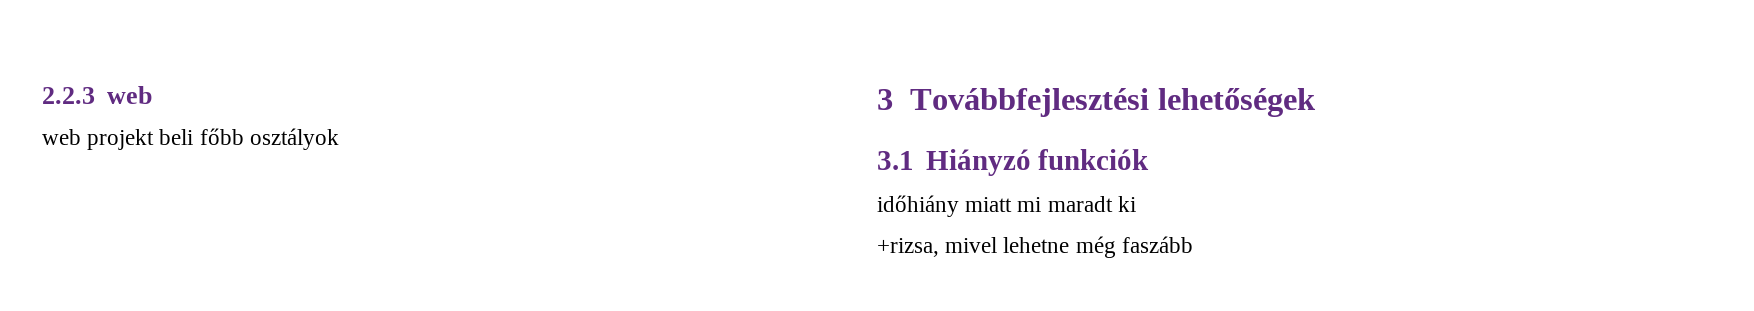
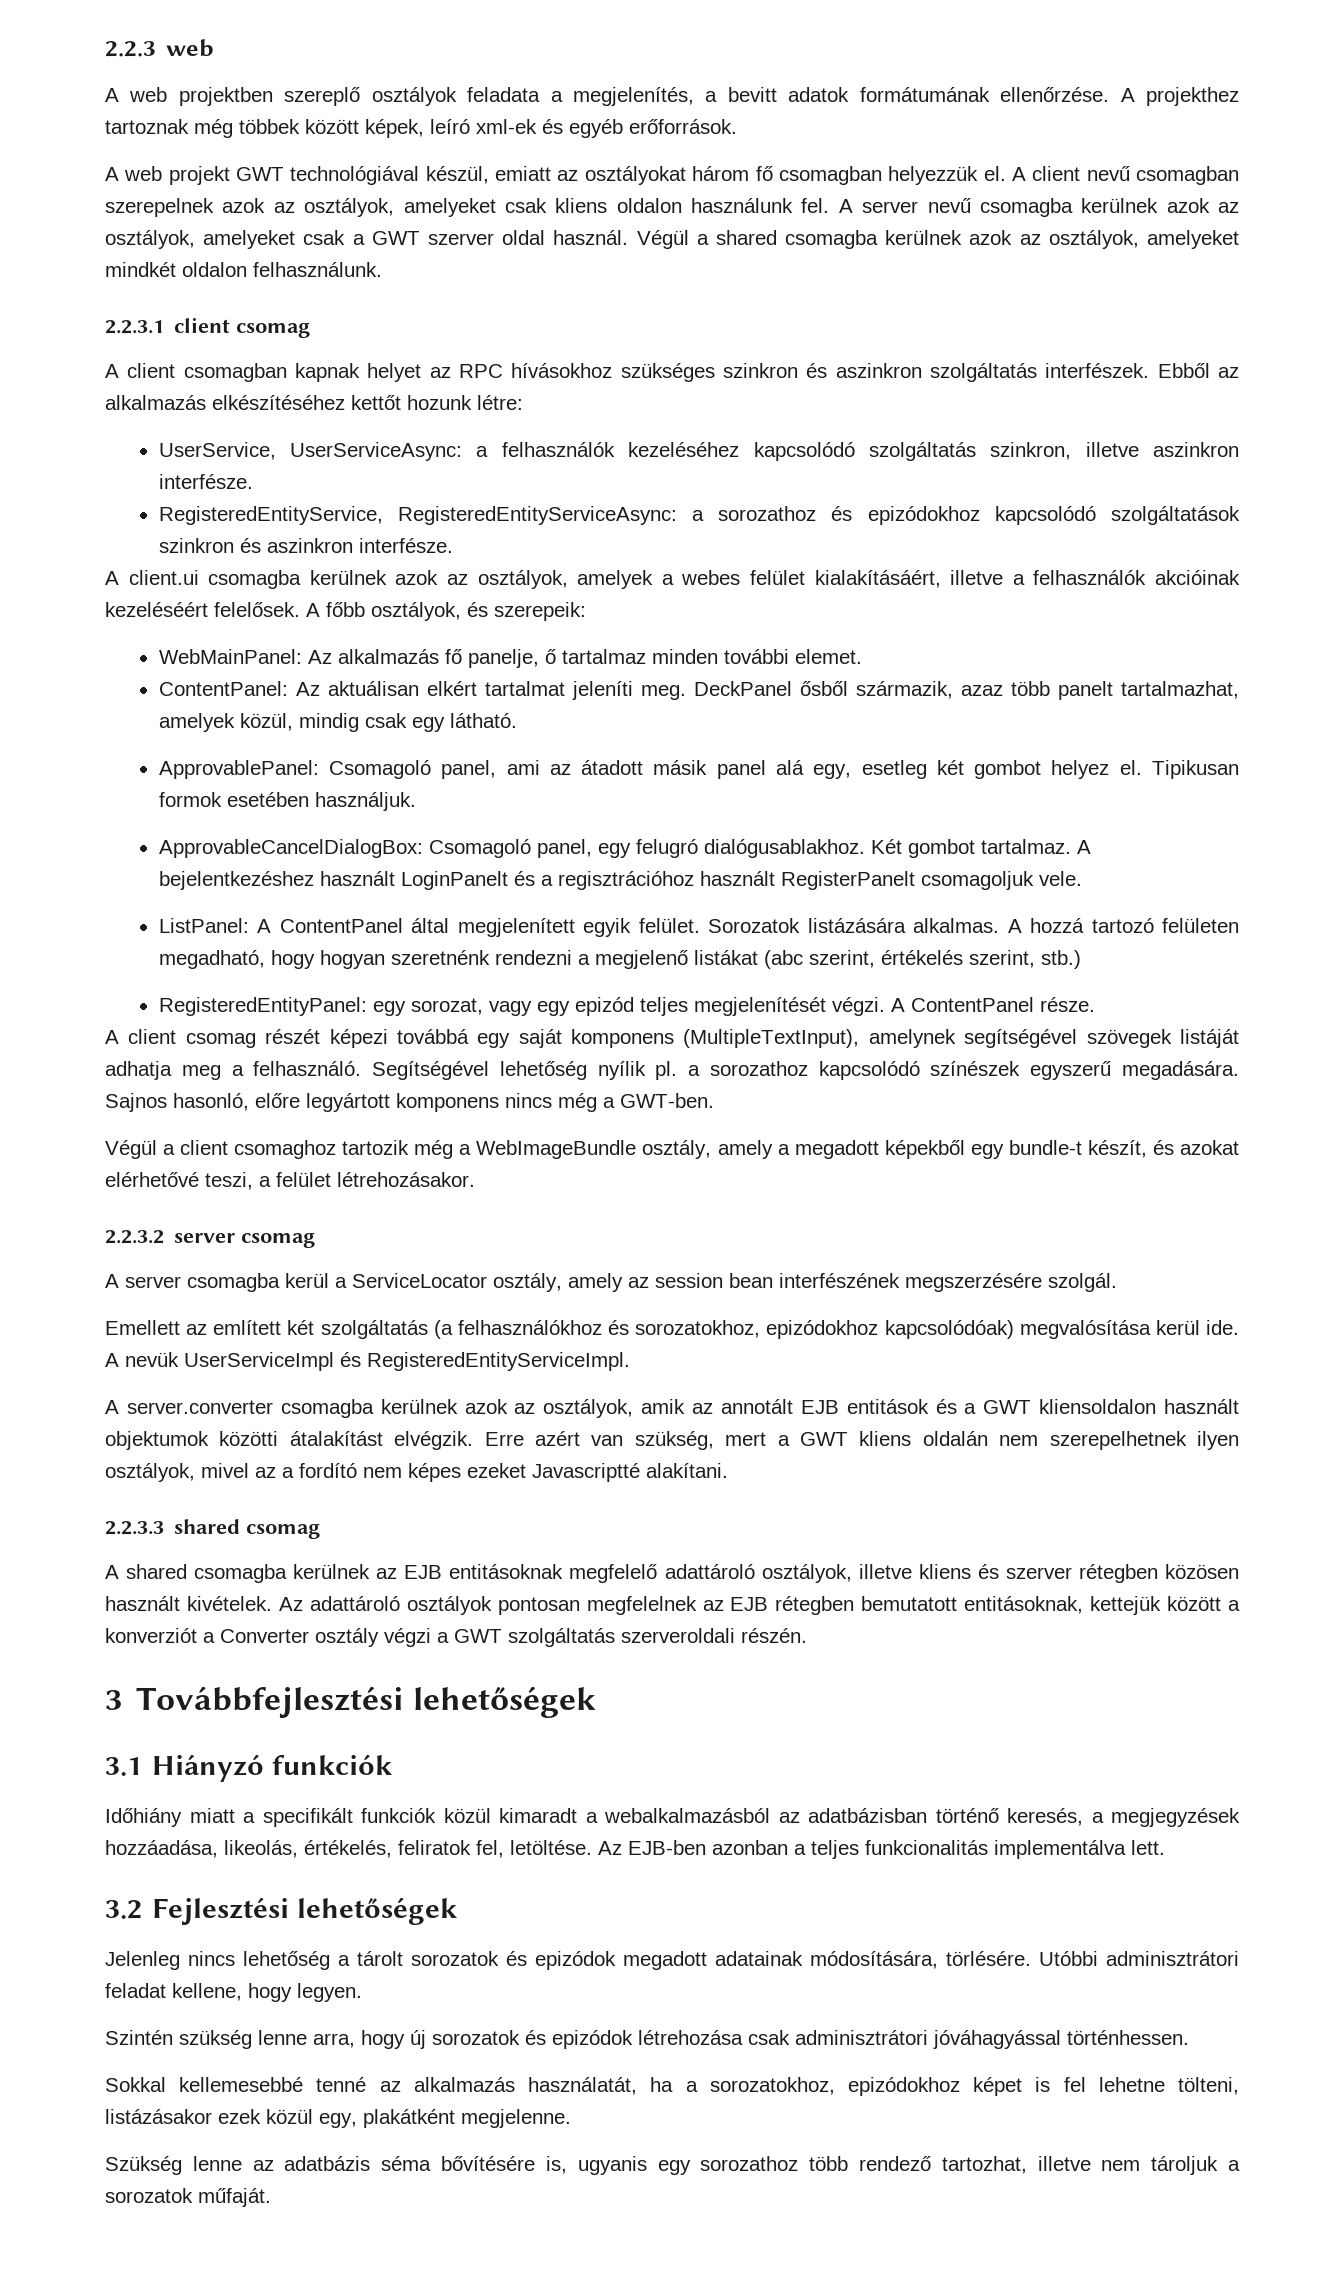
[42,128,339,150] web projekt beli főbb osztályok -> [105,87,1239,106] [105,119,737,138] [105,166,1240,185] [105,198,1239,217] [105,230,1239,249] [105,262,382,277] [105,317,311,338] [105,363,1239,382] [105,395,523,410] [158,442,1239,461] [158,474,253,489] [158,506,1240,525] [158,538,453,553] [105,570,1240,589] [105,602,586,621] [158,649,862,668] [158,681,1240,700] [158,713,517,732] [158,760,1239,779] [158,792,416,811] [158,839,1091,858] [158,871,1082,890] [158,918,1240,937] [158,950,1081,969] [158,997,1095,1016] [105,1029,1239,1048] [105,1061,1239,1080] [105,1093,714,1112] [105,1140,1239,1159] [105,1172,475,1190] [105,1230,316,1248] [105,1273,1117,1292] [105,1320,1240,1339] [105,1352,630,1371] [105,1399,1239,1418] [105,1431,1239,1450] [105,1463,728,1482] [105,1519,321,1539] [105,1564,1240,1583] [105,1596,1240,1615] [105,1628,807,1647] A web projektben szereplő osztályok feladata a megjelenítés, a bevitt adatok formátumának ellenőrzése. A projekthez tartoznak még többek között képek, leíró xml-ek és egyéb erőforrások. // A web projekt GWT technológiával készül, emiatt az osztályokat három fő csomagban helyezzük el. A client nevű csomagban szerepelnek azok az osztályok, amelyeket csak kliens oldalon használunk fel. A server nevű csomagba kerülnek azok az osztályok, amelyeket csak a GWT szerver oldal használ. Végül a shared csomagba kerülnek azok az osztályok, amelyeket mindkét oldalon felhasználunk. // 2.2.3.1 client csomag // A client csomagban kapnak helyet az RPC hívásokhoz szükséges szinkron és aszinkron szolgáltatás interfészek. Ebből az alkalmazás elkészítéséhez kettőt hozunk létre: // UserService, UserServiceAsync: a felhasználók kezeléséhez kapcsolódó szolgáltatás szinkron, illetve aszinkron interfésze. // RegisteredEntityService, RegisteredEntityServiceAsync: a sorozathoz és epizódokhoz kapcsolódó szolgáltatások szinkron és aszinkron interfésze. // A client.ui csomagba kerülnek azok az osztályok, amelyek a webes felület kialakításáért, illetve a felhasználók akcióinak kezeléséért felelősek. A főbb osztályok, és szerepeik: // WebMainPanel: Az alkalmazás fő panelje, ő tartalmaz minden további elemet. // ContentPanel: Az aktuálisan elkért tartalmat jeleníti meg. DeckPanel ősből származik, azaz több panelt tartalmazhat, amelyek közül, mindig csak egy látható. // ApprovablePanel: Csomagoló panel, ami az átadott másik panel alá egy, esetleg két gombot helyez el. Tipikusan formok esetében használjuk. // ApprovableCancelDialogBox: Csomagoló panel, egy felugró dialógusablakhoz. Két gombot tartalmaz. A bejelentkezéshez használt LoginPanelt és a regisztrációhoz használt RegisterPanelt csomagoljuk vele. // ListPanel: A ContentPanel által megjelenített egyik felület. Sorozatok listázására alkalmas. A hozzá tartozó felületen megadható, hogy hogyan szeretnénk rendezni a megjelenő listákat (abc szerint, értékelés szerint, stb.) // RegisteredEntityPanel: egy sorozat, vagy egy epizód teljes megjelenítését végzi. A ContentPanel része. // A client csomag részét képezi továbbá egy saját komponens (MultipleTextInput), amelynek segítségével szövegek listáját adhatja meg a felhasználó. Segítségével lehetőség nyílik pl. a sorozathoz kapcsolódó színészek egyszerű megadására. Sajnos hasonló, előre legyártott komponens nincs még a GWT-ben. // Végül a client csomaghoz tartozik még a WebImageBundle osztály, amely a megadott képekből egy bundle-t készít, és azokat elérhetővé teszi, a felület létrehozásakor. // 2.2.3.2 server csomag // A server csomagba kerül a ServiceLocator osztály, amely az session bean interfészének megszerzésére szolgál. // Emellett az említett két szolgáltatás (a felhasználókhoz és sorozatokhoz, epizódokhoz kapcsolódóak) megvalósítása kerül ide. A nevük UserServiceImpl és RegisteredEntityServiceImpl. // A server.converter csomagba kerülnek azok az osztályok, amik az annotált EJB entitások és a GWT kliensoldalon használt objektumok közötti átalakítást elvégzik. Erre azért van szükség, mert a GWT kliens oldalán nem szerepelhetnek ilyen osztályok, mivel az a fordító nem képes ezeket Javascriptté alakítani. // 2.2.3.3 shared csomag // A shared csomagba kerülnek az EJB entitásoknak megfelelő adattároló osztályok, illetve kliens és szerver rétegben közösen használt kivételek. Az adattároló osztályok pontosan megfelelnek az EJB rétegben bemutatott entitásoknak, kettejük között a konverziót a Converter osztály végzi a GWT szolgáltatás szerveroldali részén.
[877,195,1136,217] [877,236,1193,258] időhiány miatt mi maradt ki // +rizsa, mivel lehetne még faszább -> [105,1808,1240,1827] [105,1840,1165,1859] [105,1897,458,1925] [105,1951,1239,1970] [105,1983,362,2002] [105,2030,1189,2049] [105,2077,1239,2096] [105,2109,571,2128] [105,2156,1240,2175] [105,2188,271,2207] Időhiány miatt a specifikált funkciók közül kimaradt a webalkalmazásból az adatbázisban történő keresés, a megjegyzések hozzáadása, likeolás, értékelés, feliratok fel, letöltése. Az EJB-ben azonban a teljes funkcionalitás implementálva lett. // 3.2 Fejlesztési lehetőségek // Jelenleg nincs lehetőség a tárolt sorozatok és epizódok megadott adatainak módosítására, törlésére. Utóbbi adminisztrátori feladat kellene, hogy legyen. // Szintén szükség lenne arra, hogy új sorozatok és epizódok létrehozása csak adminisztrátori jóváhagyással történhessen. // Sokkal kellemesebbé tenné az alkalmazás használatát, ha a sorozatokhoz, epizódokhoz képet is fel lehetne tölteni, listázásakor ezek közül egy, plakátként megjelenne. // Szükség lenne az adatbázis séma bővítésére is, ugyanis egy sorozathoz több rendező tartozhat, illetve nem tároljuk a sorozatok műfaját.

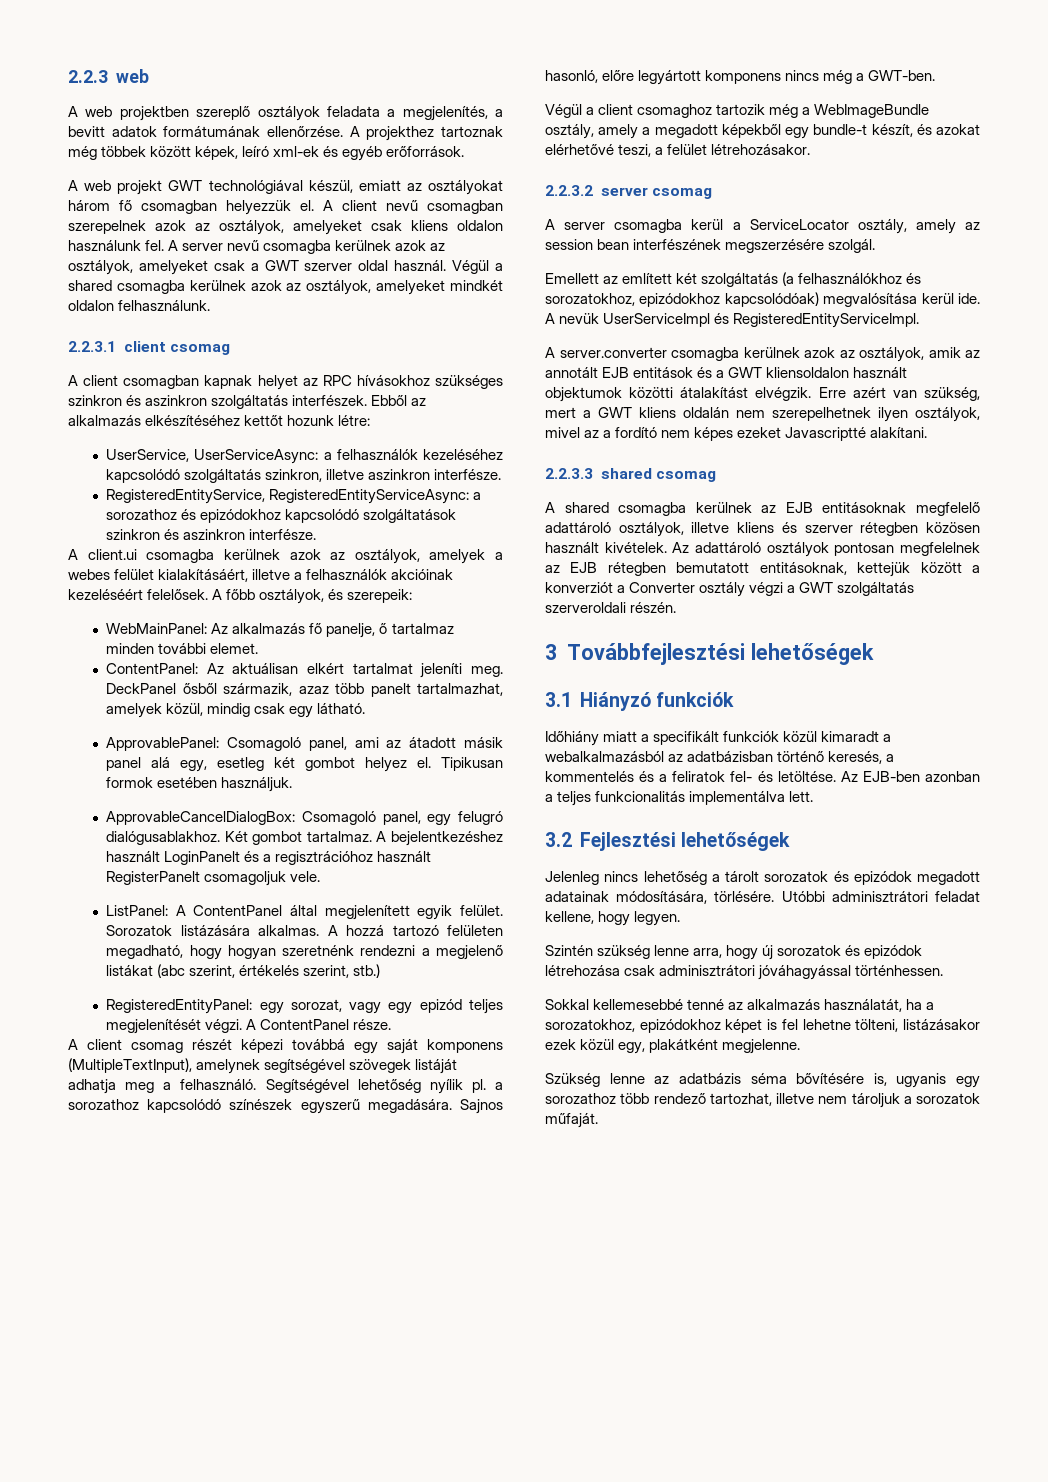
[1111,1808,1240,1827] [105,1840,504,1858] megjegyzések hozzáadása, likeolás, értékelés, feliratok fel, -> [545,771,773,782] kommentelés és a feliratok fel- és

